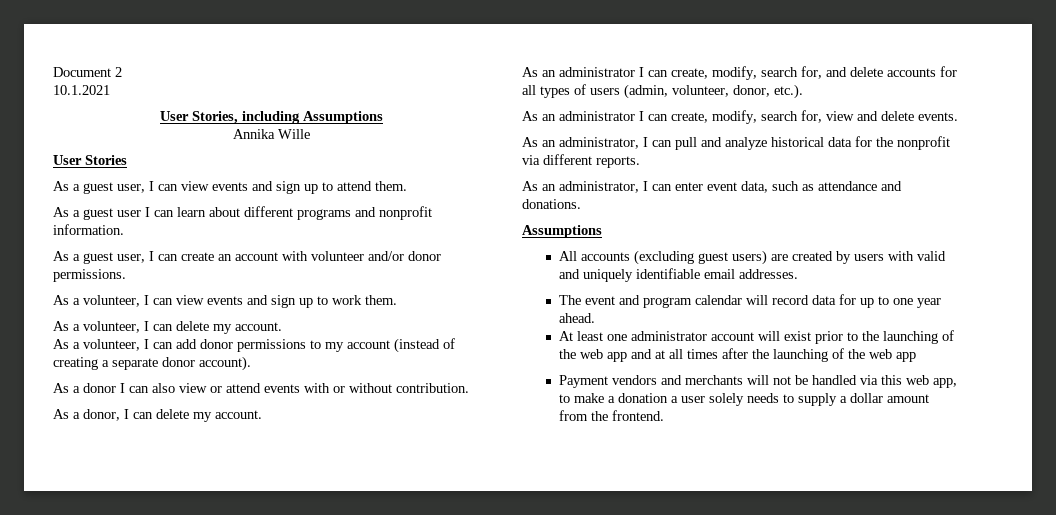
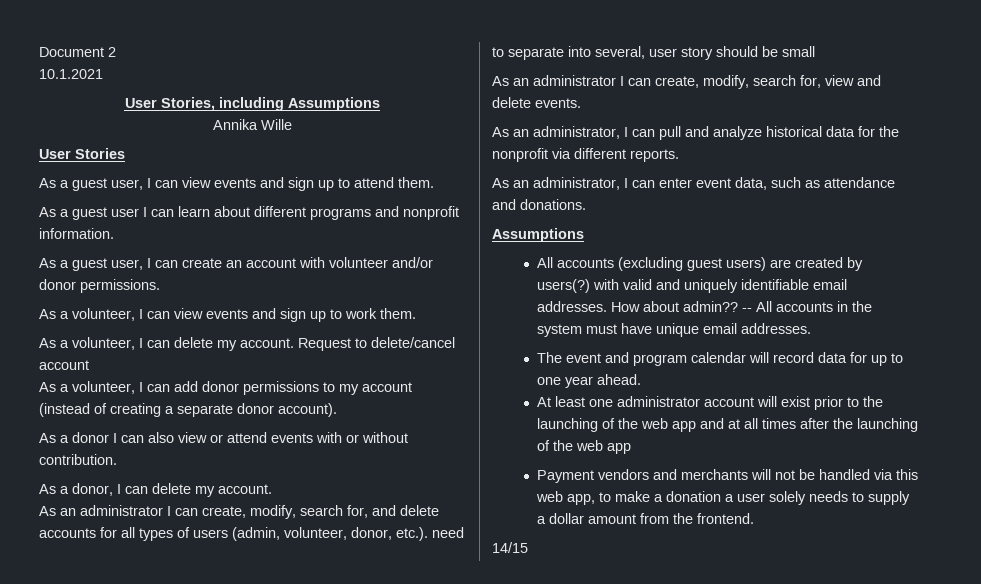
(282, 326) none -> [298,337,455,351] [39,360,89,370] Request to delete/cancel account
(803, 91) none -> [432,527,464,538] [492,46,815,60] need to separate into several, user story should be small
[854,254,885,261] users -> [536,279,590,293] users(?)
(799, 274) none -> [610,301,872,312] [536,323,811,337] How about admin?? -- All accounts in the system must have unique email addresses.
(665, 415) none -> [492,542,528,553] // 14/15

